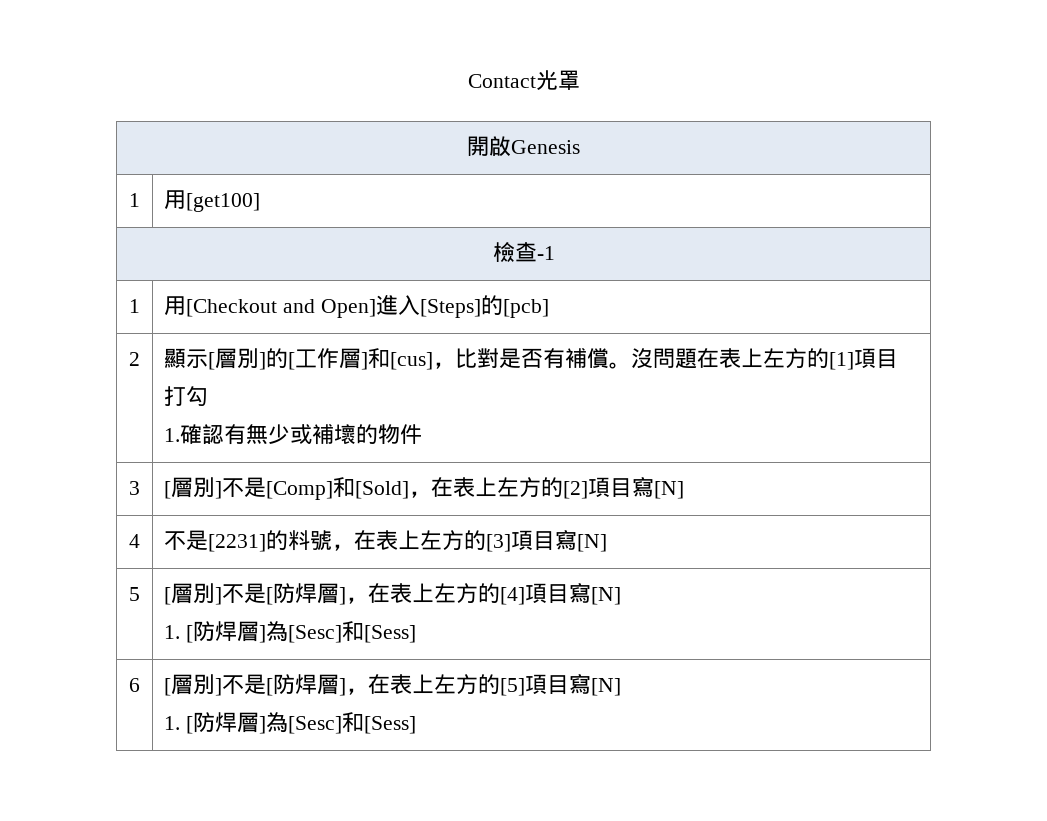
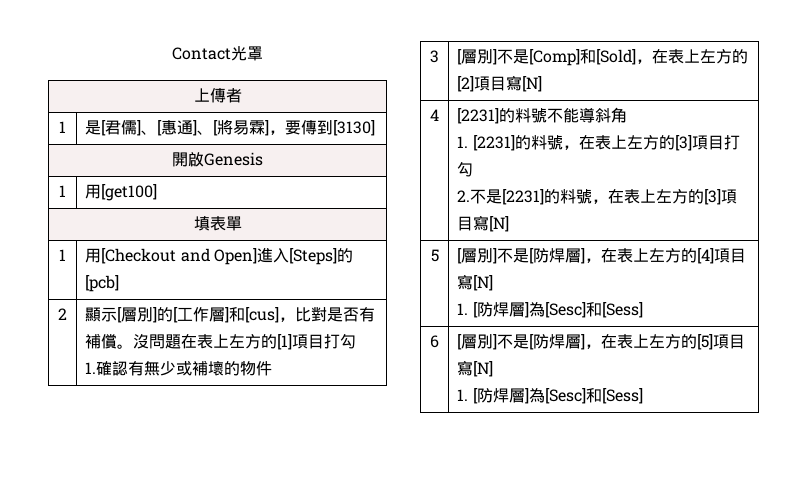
(580, 80) none -> [193,88,242,103] [59,121,66,133] [85,119,376,136] // 上傳者 // 1 | 是[君儒]、[惠通]、[將易霖]，要傳到[3130]
[492,242,555,262] 檢查-1 -> [193,216,242,231] 填表單
(140, 541) none -> [457,107,628,124] [457,135,740,151] [457,162,474,177] [457,190,471,202] [2231]的料號不能導斜角 // 1. [2231]的料號，在表上左方的[3]項目打勾 // 2.

